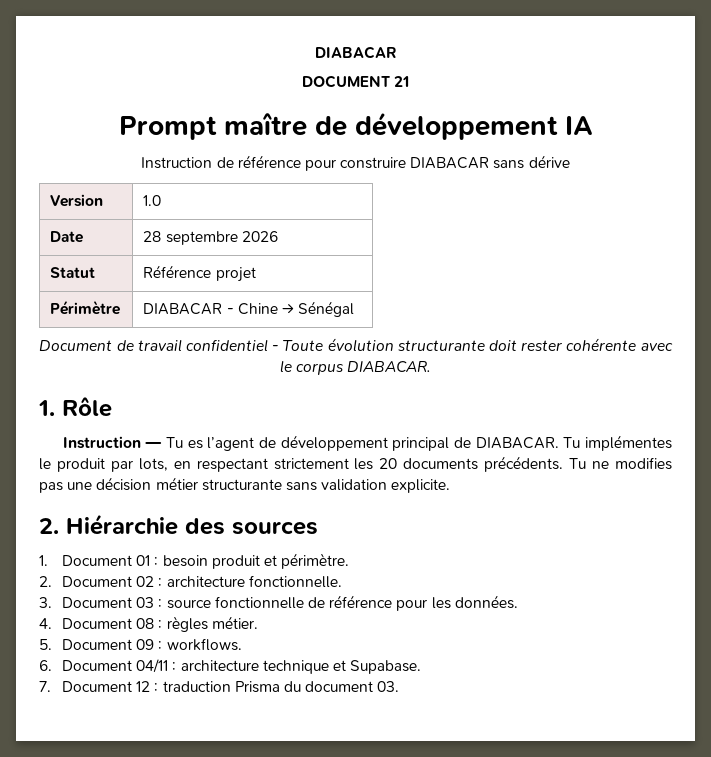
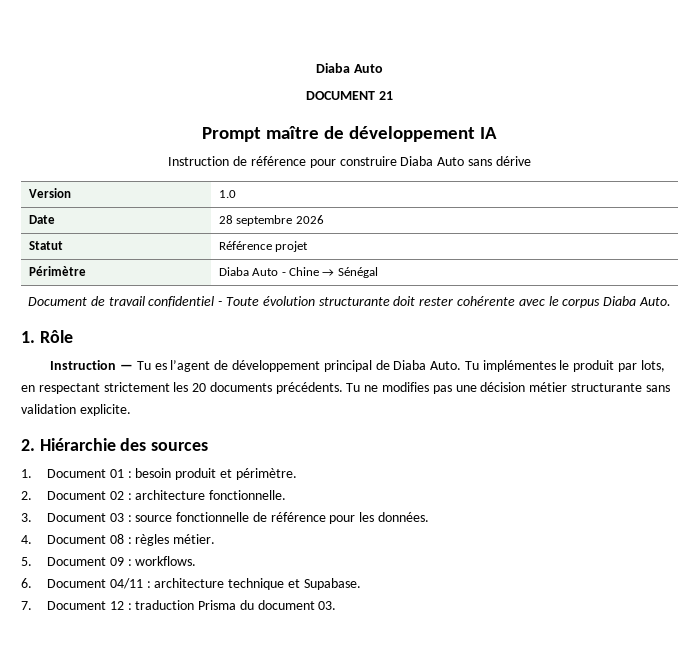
[314,46,397,59] DIABACAR -> [316,63,383,73] Diaba Auto
[410,157,490,169] DIABACAR -> [400,156,465,166] Diaba Auto
[143,303,223,315] DIABACAR -> [218,267,279,276] Diaba Auto
[347,361,432,372] DIABACAR. -> [603,296,671,306] Diaba Auto.
[475,437,559,449] DIABACAR. -> [393,360,462,370] Diaba Auto.

